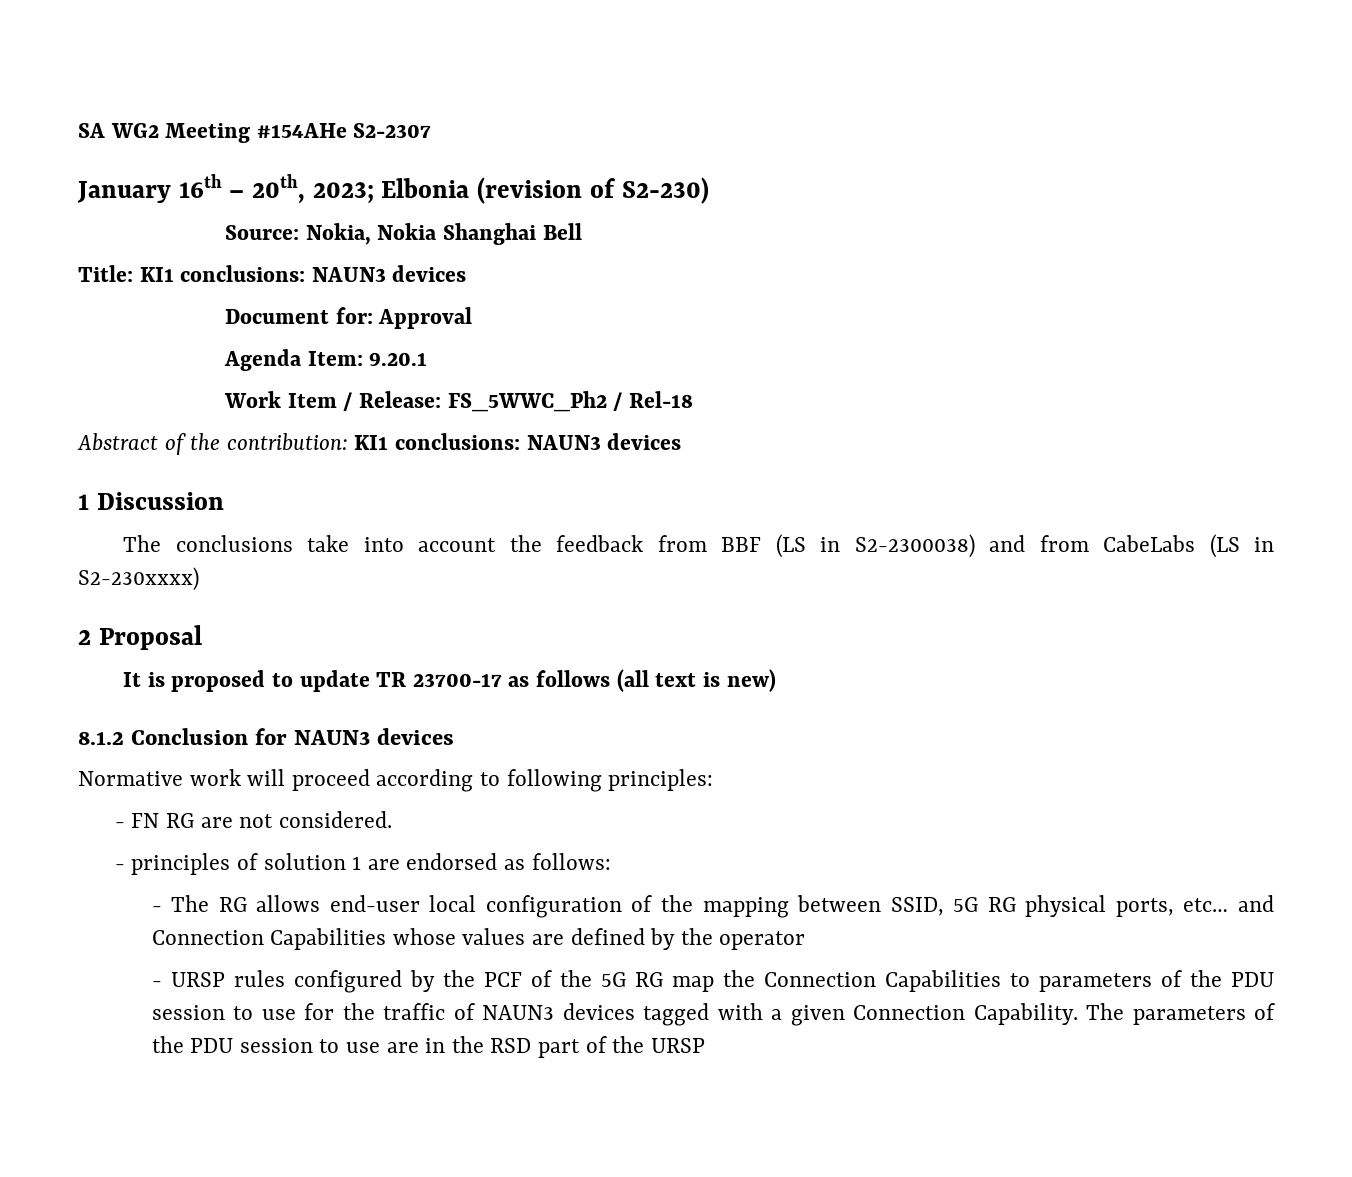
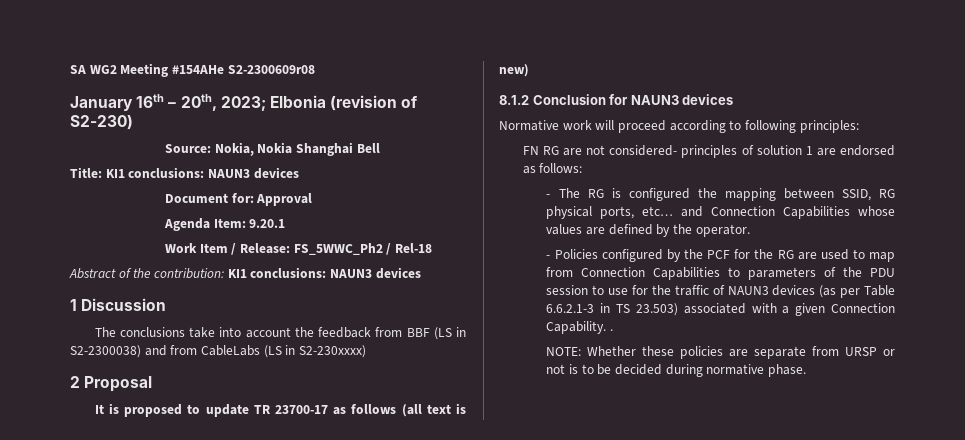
[353,123,432,138] S2-2307 -> [227,65,315,74] S2-2300609r08
[1103,535,1196,552] CabeLabs -> [200,345,260,356] CableLabs
[114,822,125,828] - -> (859, 126) none
[278,811,392,828] [114,864,125,870] considered. // - -> [609,145,678,156] considered-
[256,895,653,918] allows end-user local configuration of -> [611,188,690,201] is configured
[953,897,979,912] 5G -> (871, 195) none
[719,931,806,950] [151,970,285,987] operator // - URSP rules -> [695,224,750,237] [546,249,598,259] operator. // - Policies
[530,970,755,992] of the 5G RG map the -> [734,249,895,262] [546,267,574,277] for the RG are used to map from
[643,1003,710,1026] tagged -> [819,285,895,298] [546,303,746,316] (as per Table 6.6.2.1-3 in TS 23.503) associated
[1086,1003,1275,1025] [151,1036,705,1058] The parameters of the PDU session to use are in the RSD part of the URSP -> [610,329,614,331] [546,346,895,359] [546,364,807,377] . // NOTE: Whether these policies are separate from URSP or not is to be decided during normative phase.

